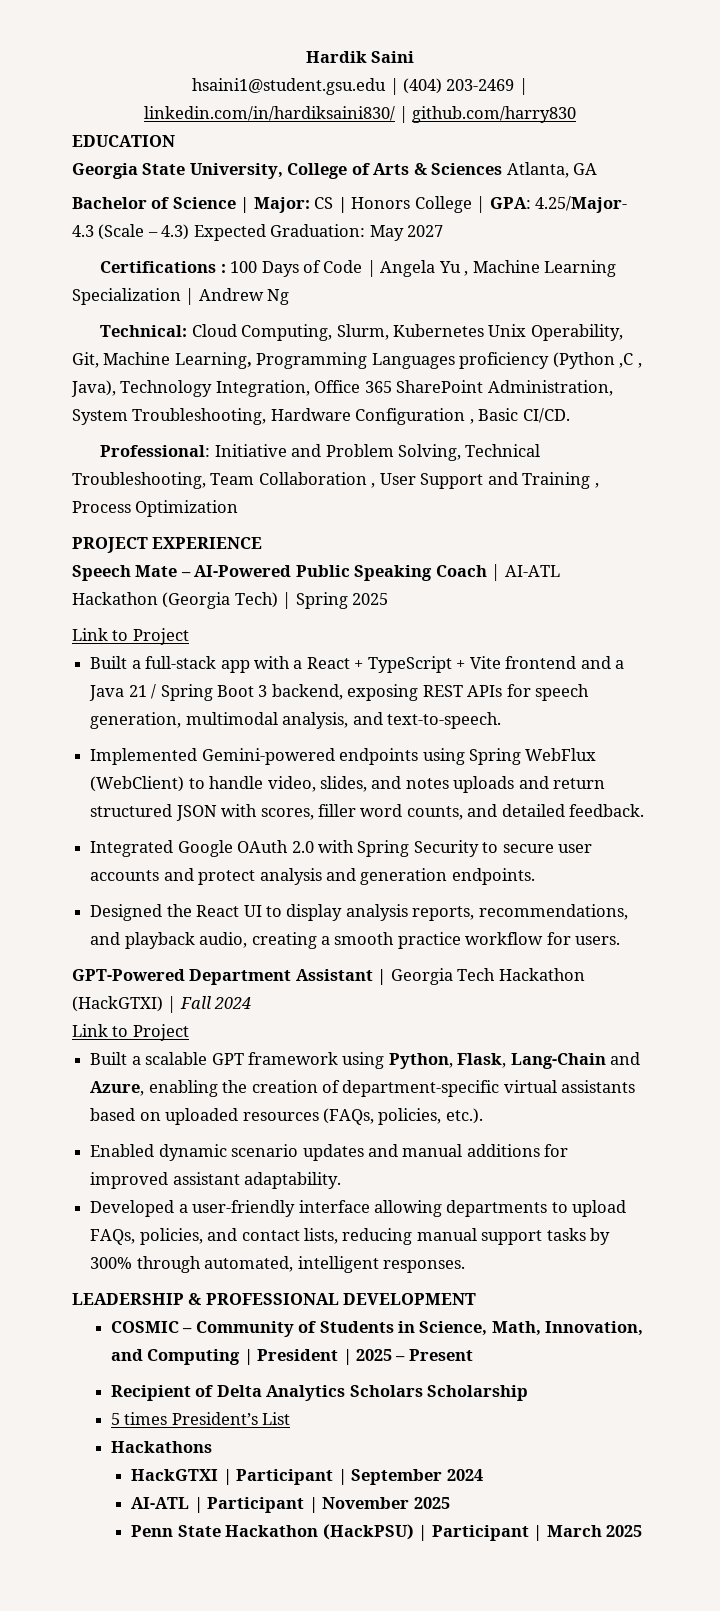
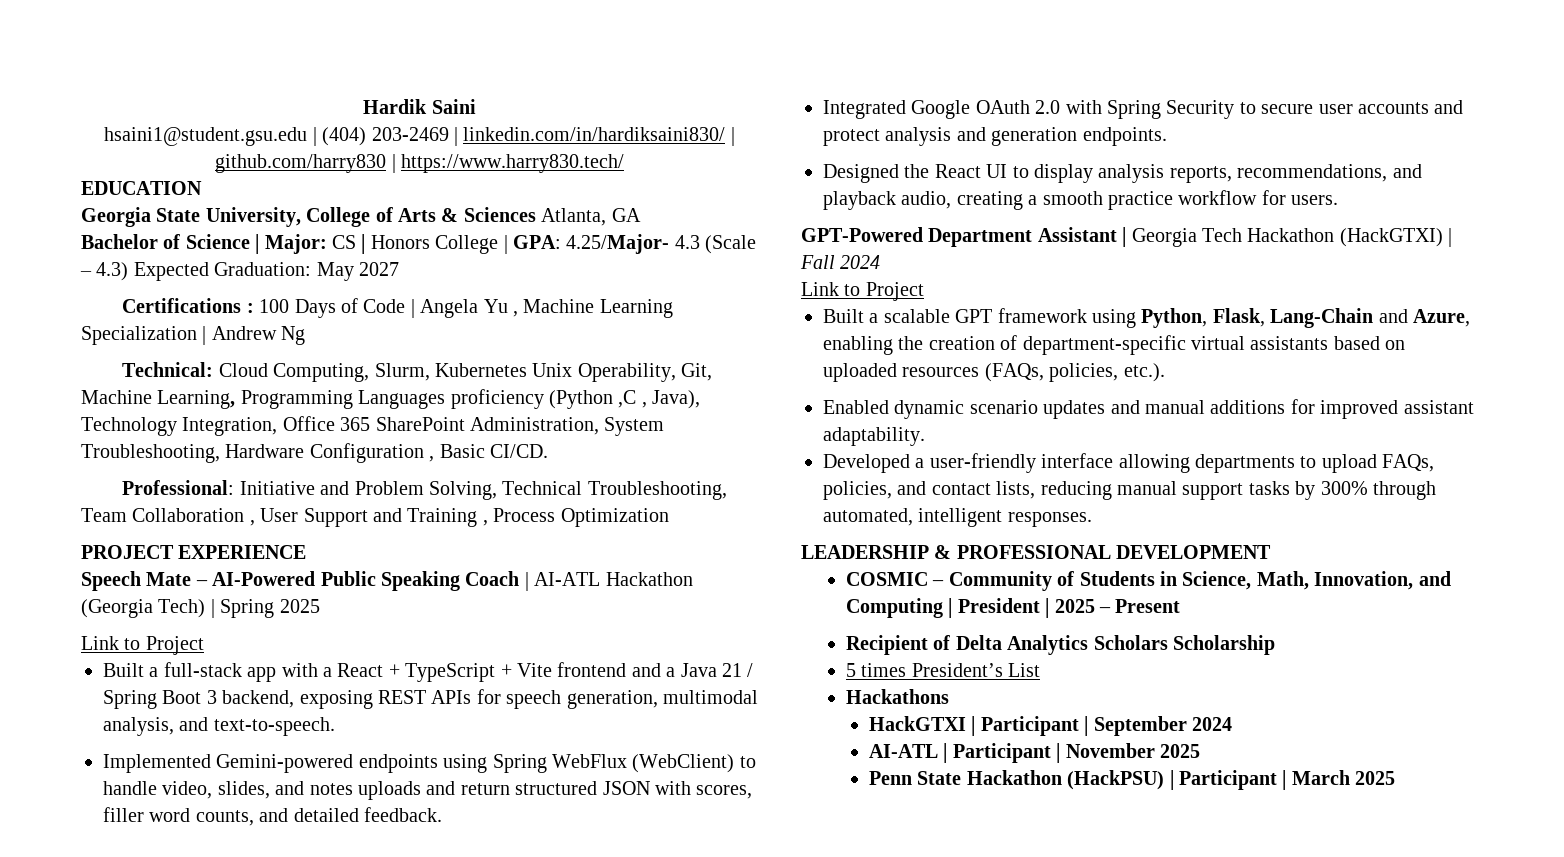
(577, 114) none -> [391,154,624,173] | https://www.harry830.tech/

